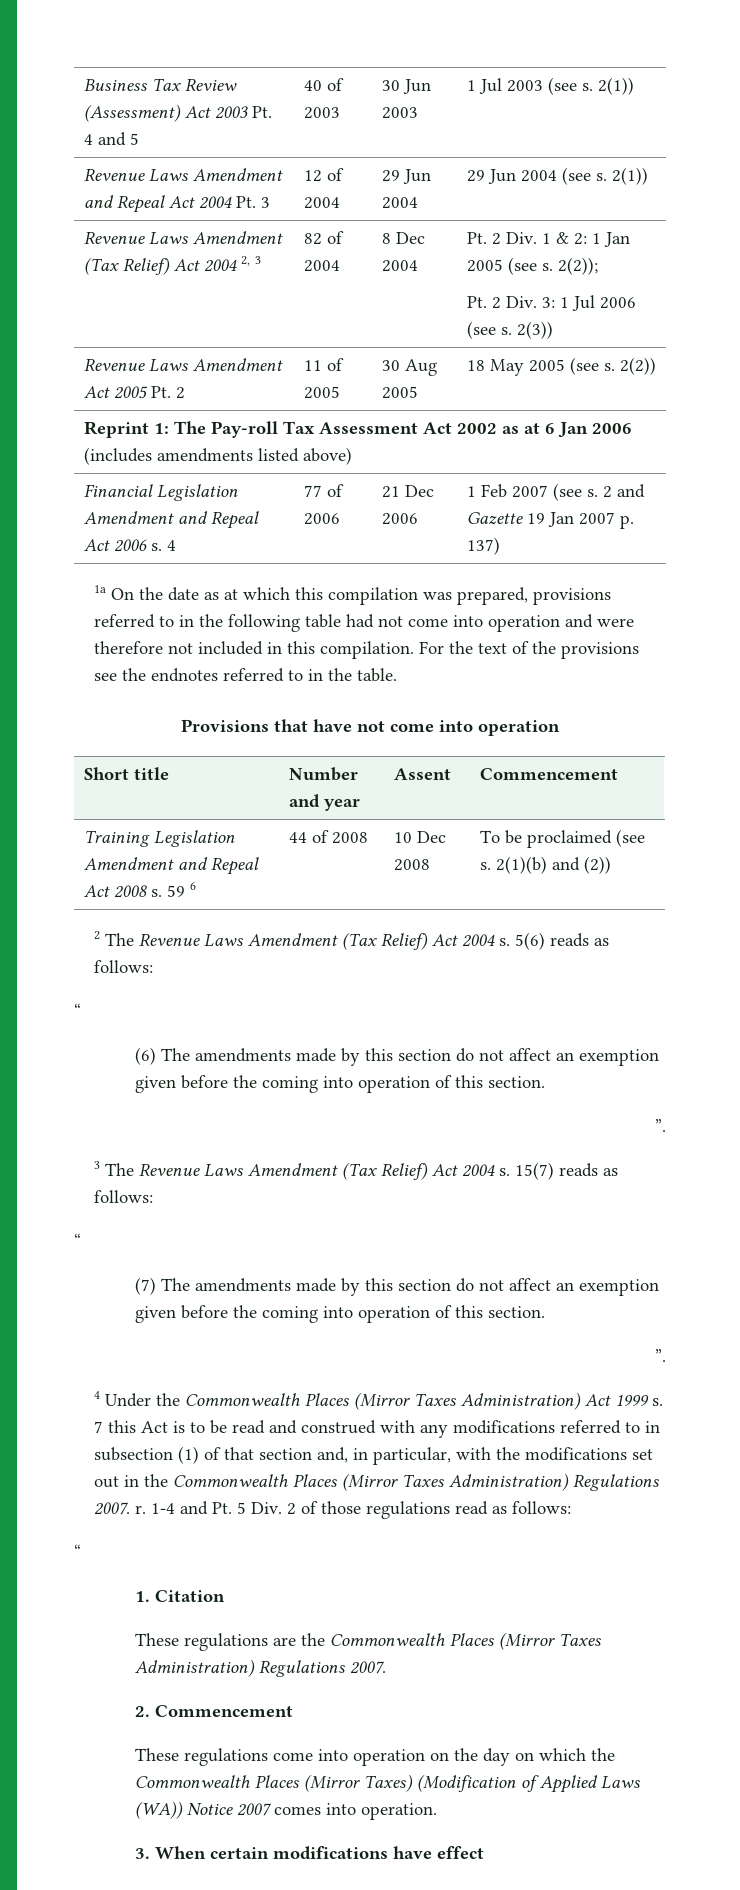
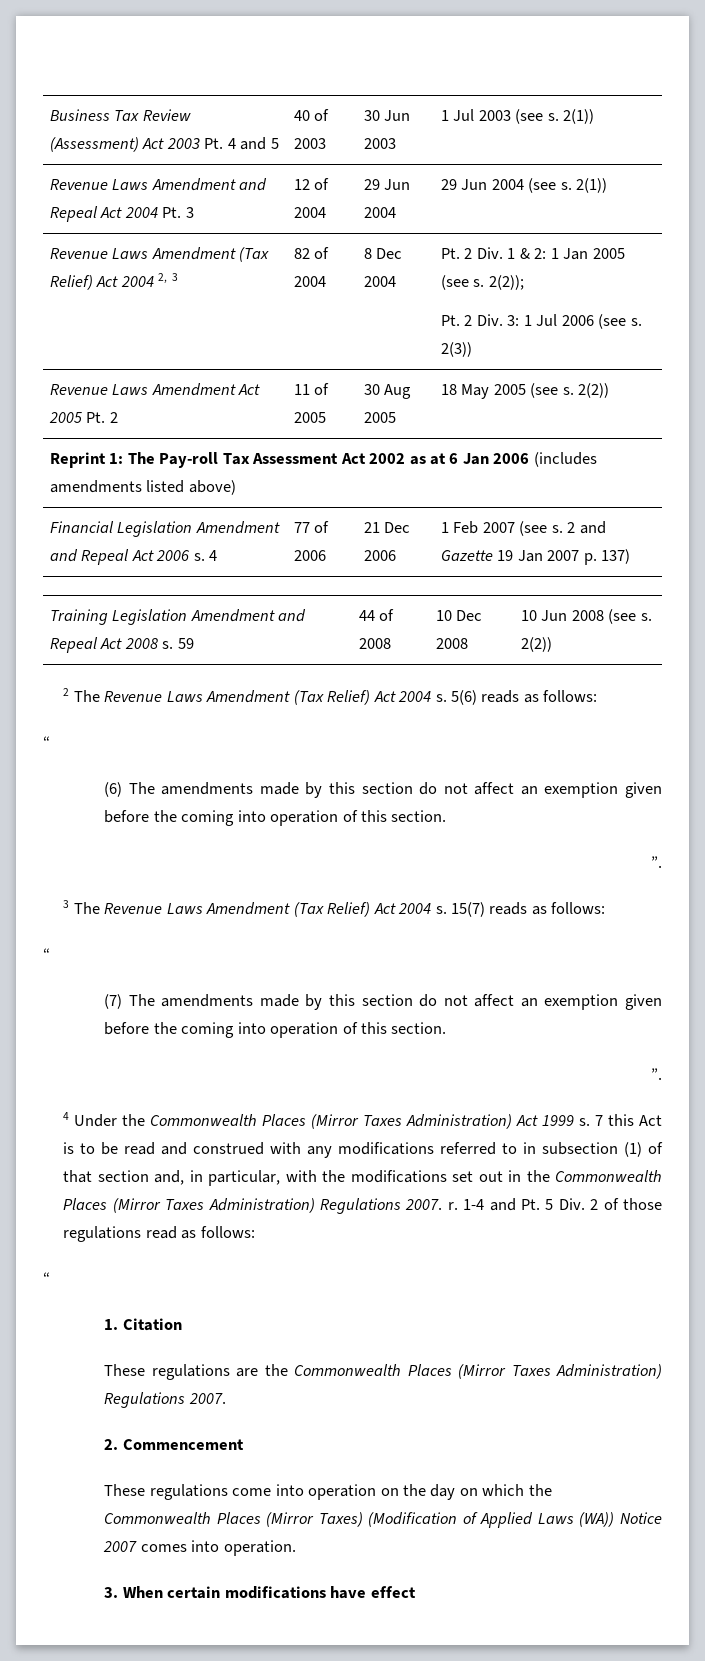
[94,585,612,605] [94,614,635,632] [94,641,640,659] [94,668,398,682] [181,719,560,736] [83,767,169,780] [288,767,358,781] [288,794,360,811] [393,768,451,780] [479,768,618,780] // 1a On the date as at which this compilation was prepared, provisions referred to in the following table had not come into operation and were therefore not included in this compilation. For the text of the provisions see the endnotes referred to in the table. // Provisions that have not come into operation // Short title | Number and year | Assent | Commencement -> (631, 556) none
[189,882,196,890] 6 -> (194, 643) none
[479,829,645,848] [479,856,611,874] To be proclaimed (see s. 2(1)(b) and (2)) -> [520,609,652,624] [520,637,552,652] 10 Jun 2008 (see s. 2(2))

